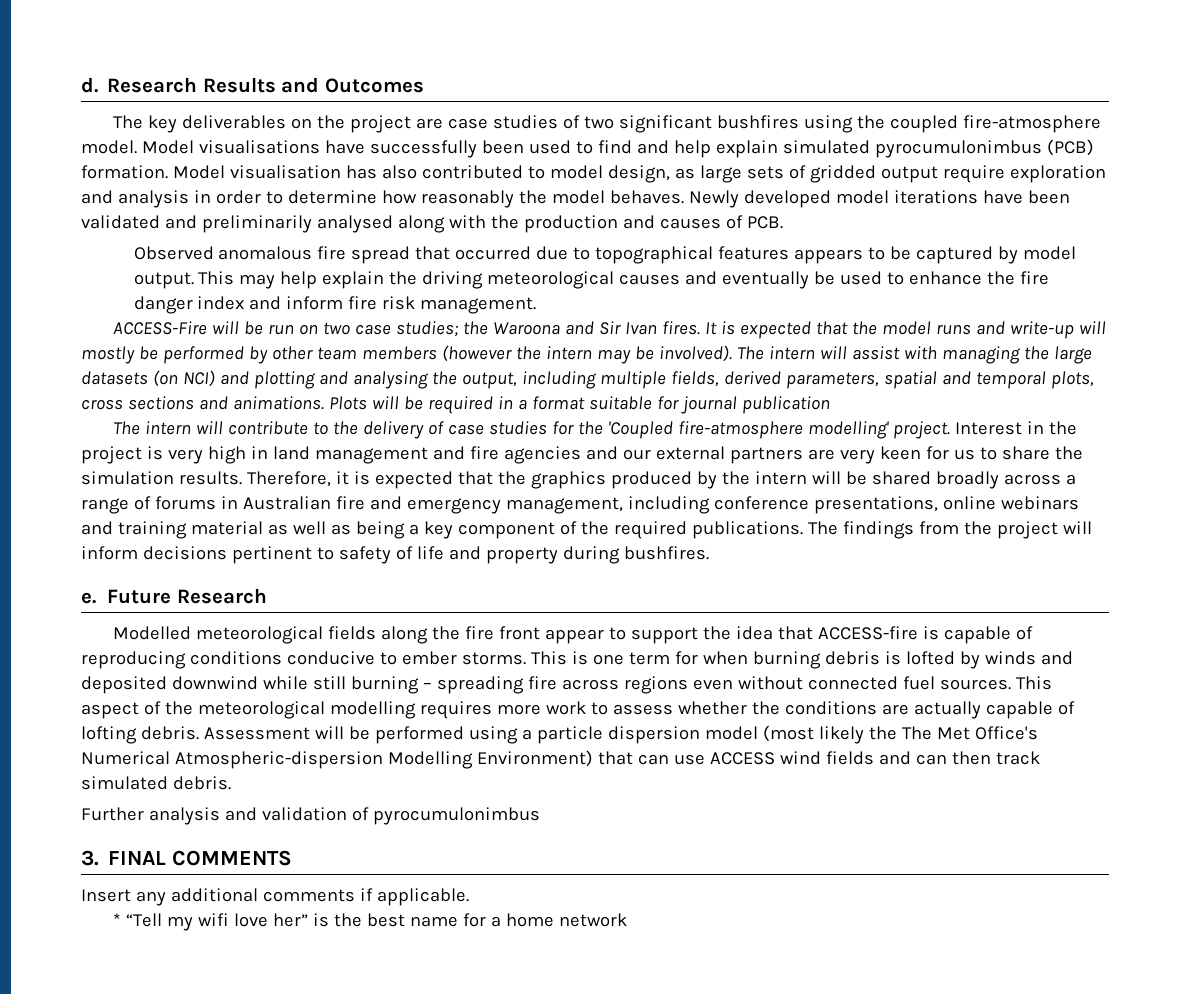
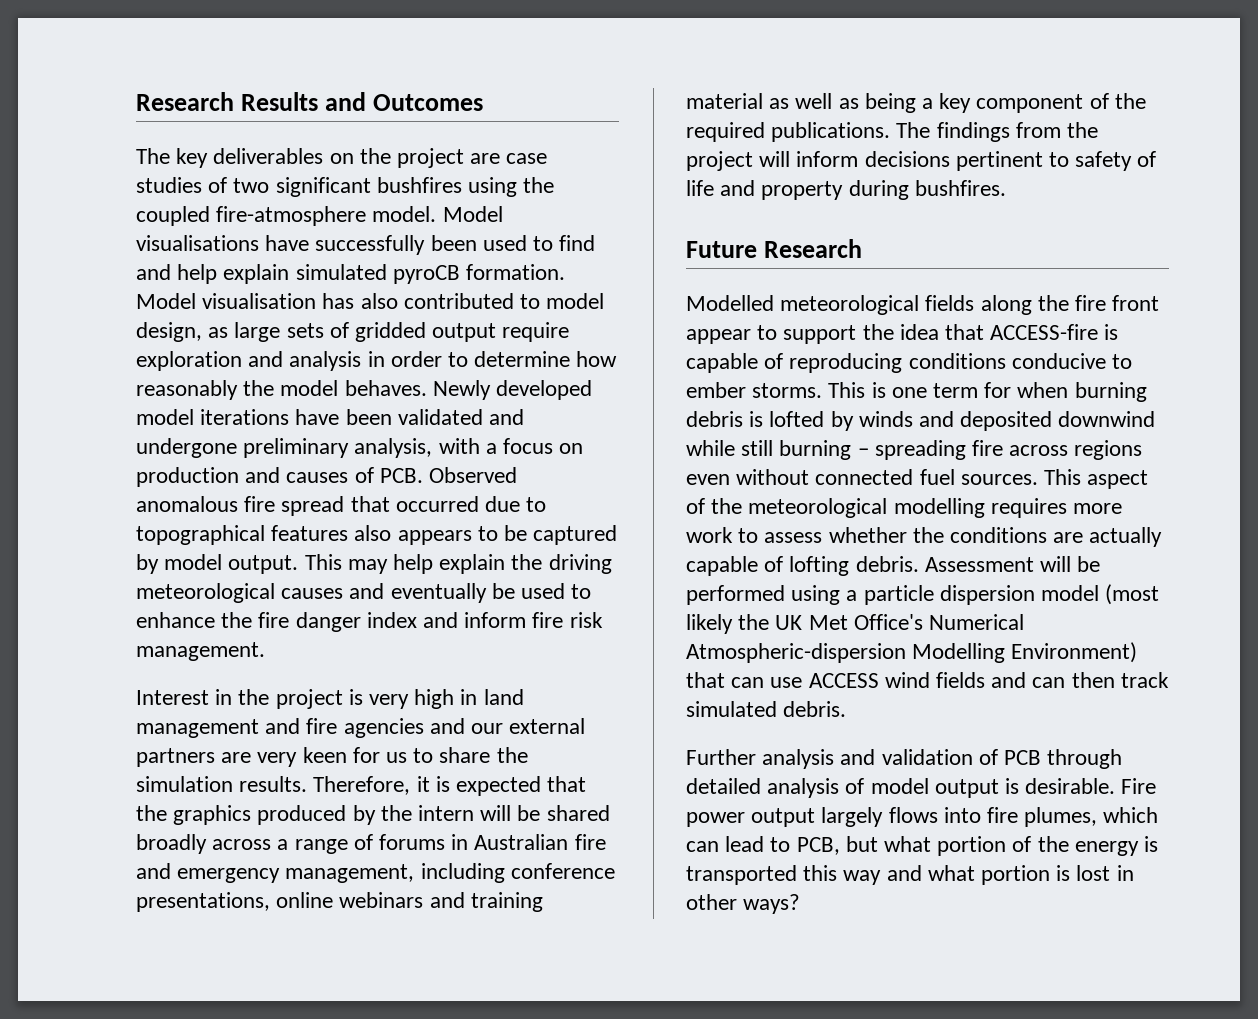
[81,77,98,93] d. -> (136, 101) none
[874,139,1094,158] pyrocumulonimbus (PCB) -> [392,265,460,284] pyroCB
[201,215,519,233] preliminarily analysed along with the -> [136,438,584,458] undergone preliminary analysis, with a focus on
(783, 222) // -> (423, 475) none
(790, 253) none -> [354,525,392,541] also
[112,321,1106,339] [81,345,1092,364] [81,370,1094,389] [81,396,830,414] [112,421,950,439] ACCESS-Fire will be run on two case studies; the Waroona and Sir Ivan fires. It is expected that the model runs and write-up will mostly be performed by other team members (however the intern may be involved). The intern will assist with managing the large datasets (on NCI) and plotting and analysing the output, including multiple fields, derived parameters, spatial and temporal plots, cross sections and animations. Plots will be required in a format suitable for journal publication // The intern will contribute to the delivery of case studies for the 'Coupled fire-atmosphere modelling' project. -> (265, 651) none
[81,592,96,604] e. -> (1006, 188) none
[901,726,932,740] The -> [775,615,803,630] UK
[372,807,540,825] [81,850,293,866] [81,888,469,906] [112,913,627,931] pyrocumulonimbus // 3. FINAL COMMENTS // Insert any additional comments if applicable. // * “Tell my wifi love her” is the best name for a home network -> [1004,749,1123,769] [686,778,1157,798] [686,807,1159,827] [686,836,1159,856] [686,865,1134,885] [686,894,801,914] PCB through detailed analysis of model output is desirable. Fire power output largely flows into fire plumes, which can lead to PCB, but what portion of the energy is transported this way and what portion is lost in other ways?

